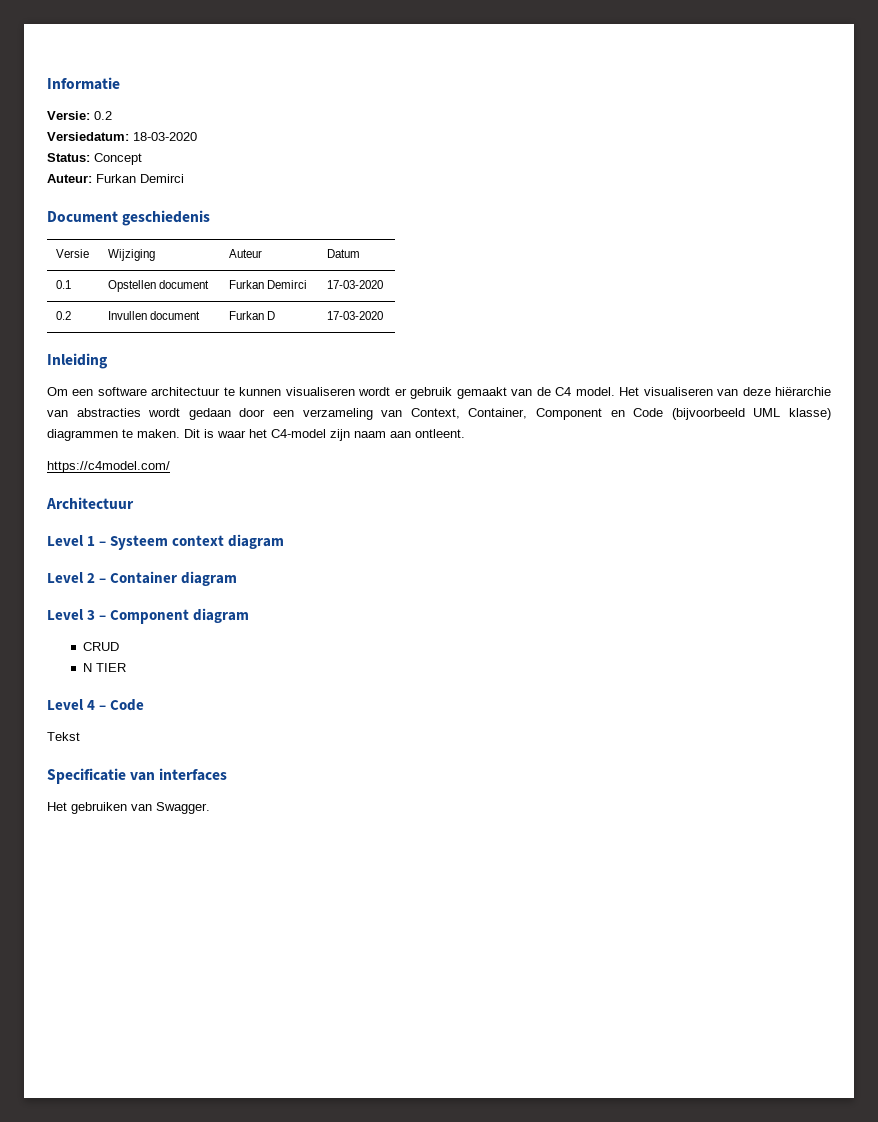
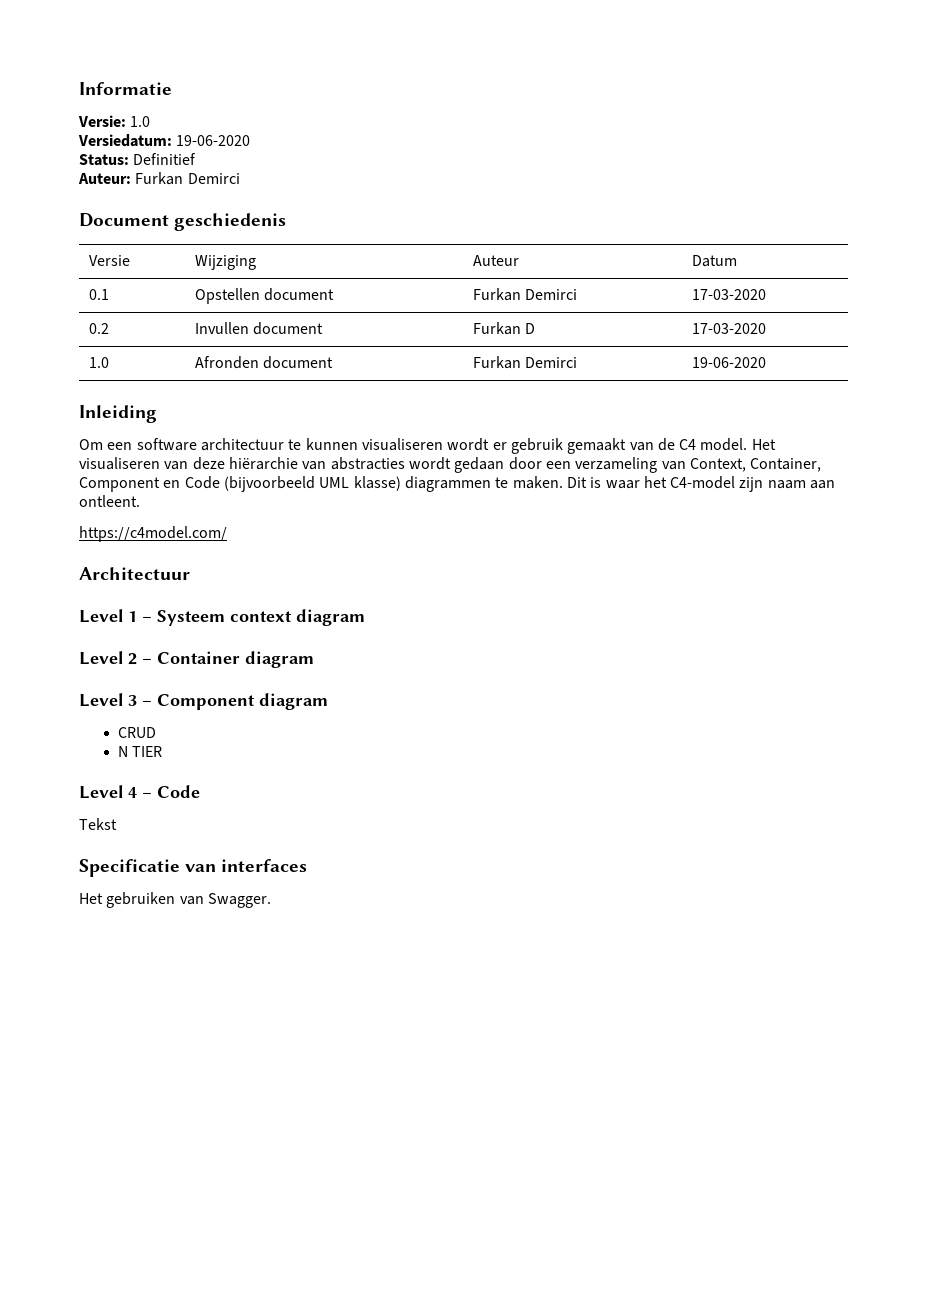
[94,111,112,120] 0.2 -> [130,116,151,127] 1.0
[133,132,197,141] 18-03-2020 -> [176,135,251,146] 19-06-2020
[94,153,142,165] Concept -> [133,153,197,165] Definitief
(384, 315) none -> [88,357,109,368] [194,356,334,369] [472,356,578,369] [691,357,766,368] // 1.0 | Afronden document | Furkan Demirci | 19-06-2020

